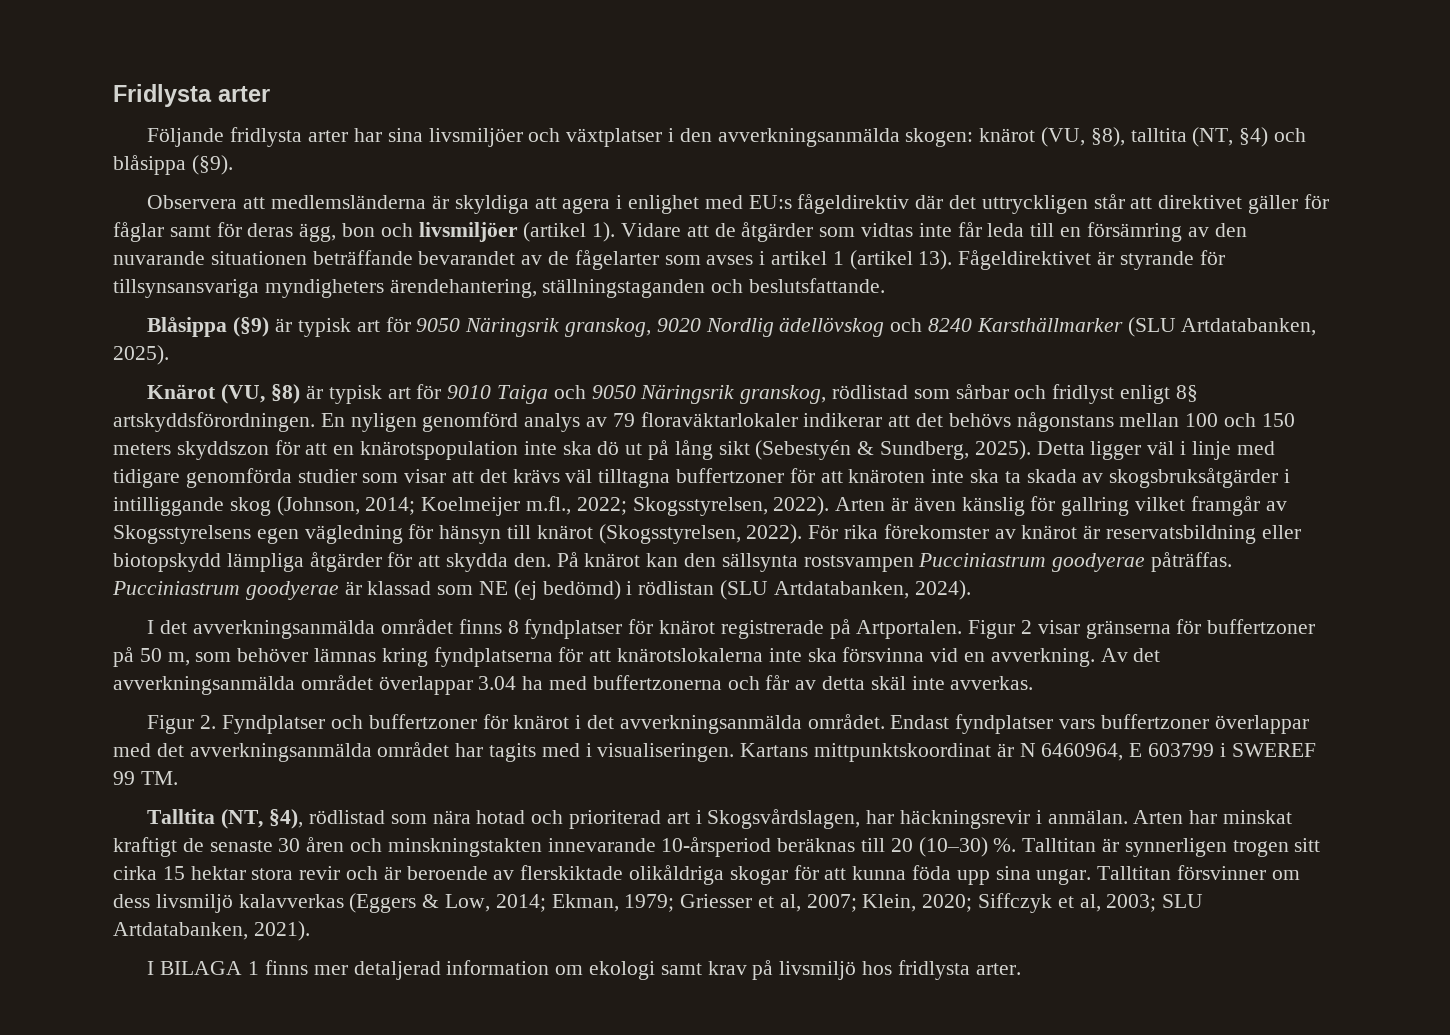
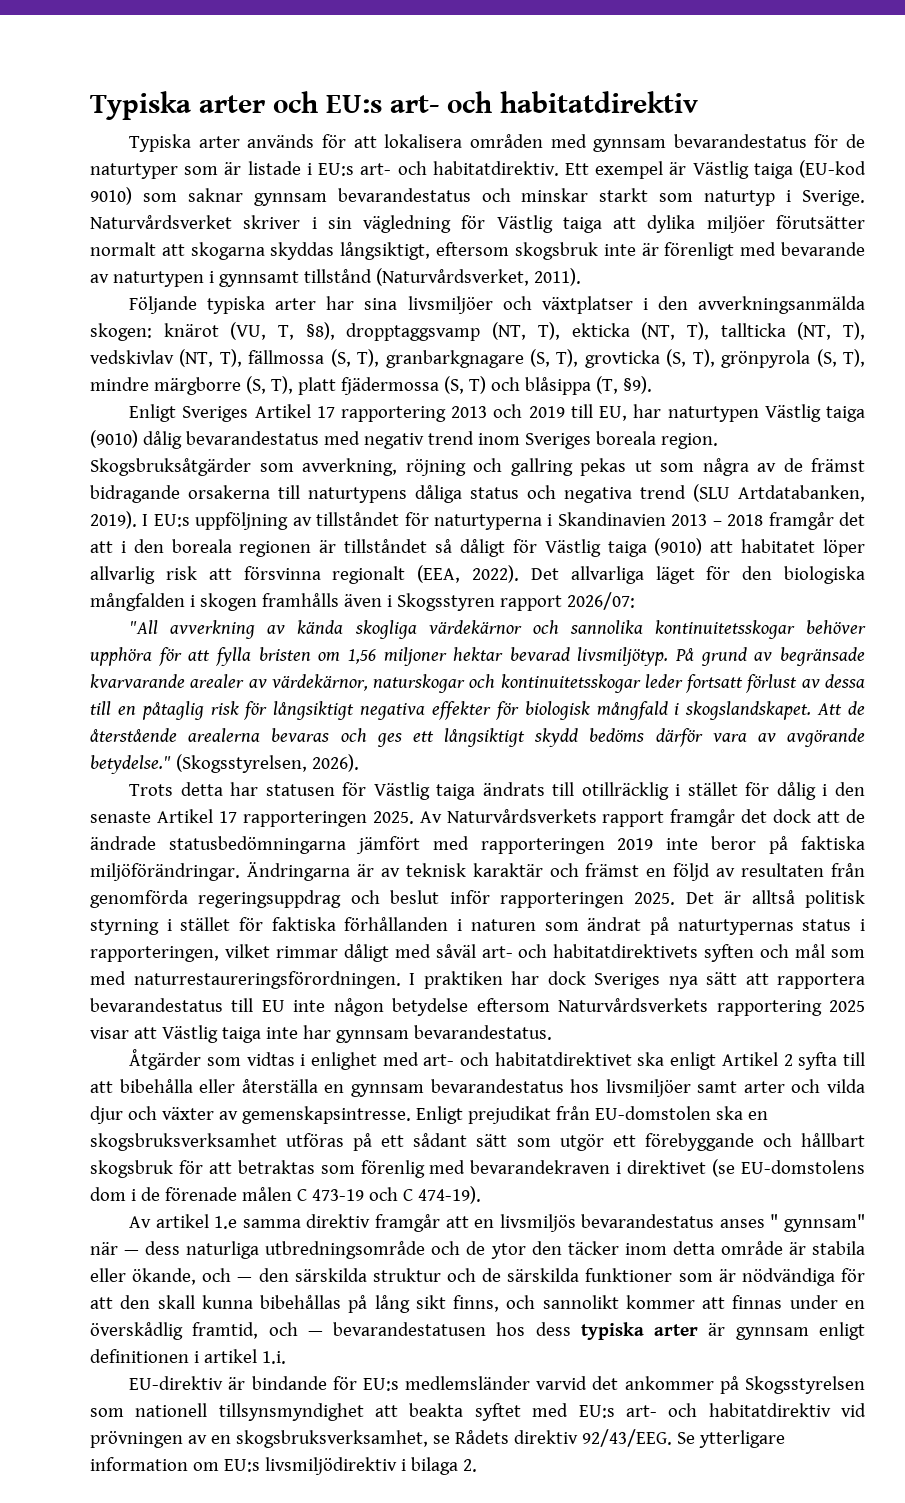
[113,84,270,107] Fridlysta arter -> [90,91,698,120] [129,134,865,152] [90,160,866,179] [90,187,865,206] [90,215,865,233] [90,242,866,260] [90,268,581,287] Typiska arter och EU:s art- och habitatdirektiv // Typiska arter används för att lokalisera områden med gynnsam bevarandestatus för de naturtyper som är listade i EU:s art- och habitatdirektiv. Ett exempel är Västlig taiga (EU-kod 9010) som saknar gynnsam bevarandestatus och minskar starkt som naturtyp i Sverige. Naturvårdsverket skriver i sin vägledning för Västlig taiga att dylika miljöer förutsätter normalt att skogarna skyddas långsiktigt, eftersom skogsbruk inte är förenligt med bevarande av naturtypen i gynnsamt tillstånd (Naturvårdsverket, 2011).
[230,127,303,147] fridlysta -> [207,296,266,314] typiska
[1090,127,1306,147] [113,155,233,175] [147,194,1329,214] [113,222,1247,242] [113,250,1225,270] [113,278,886,298] [147,317,1317,337] [113,345,169,365] [147,384,1198,404] [113,412,1295,432] [113,440,1275,460] [113,468,1291,488] [113,496,1287,516] [113,524,1301,544] [113,552,1233,572] [112,580,971,600] [147,619,1316,639] [113,647,1161,667] [113,675,1034,695] [147,714,1309,734] [113,742,1316,762] [113,771,178,785] [147,809,1292,829] [113,837,1321,857] [113,865,1300,885] [113,893,1204,913] [113,921,310,941] [147,960,1021,980] §8), talltita (NT, §4) och blåsippa (§9). // Observera att medlemsländerna är skyldiga att agera i enlighet med EU:s fågeldirektiv där det uttryckligen står att direktivet gäller för fåglar samt för deras ägg, bon och livsmiljöer (artikel 1). Vidare att de åtgärder som vidtas inte får leda till en försämring av den nuvarande situationen beträffande bevarandet av de fågelarter som avses i artikel 1 (artikel 13). Fågeldirektivet är styrande för tillsynsansvariga myndigheters ärendehantering, ställningstaganden och beslutsfattande. // Blåsippa (§9) är typisk art för 9050 Näringsrik granskog, 9020 Nordlig ädellövskog och 8240 Karsthällmarker (SLU Artdatabanken, 2025). // Knärot (VU, §8) är typisk art för 9010 Taiga och 9050 Näringsrik granskog, rödlistad som sårbar och fridlyst enligt 8§ artskyddsförordningen. En nyligen genomförd analys av 79 floraväktarlokaler indikerar att det behövs någonstans mellan 100 och 150 meters skyddszon för att en knärotspopulation inte ska dö ut på lång sikt (Sebestyén & Sundberg, 2025). Detta ligger väl i linje med tidigare genomförda studier som visar att det krävs väl tilltagna buffertzoner för att knäroten inte ska ta skada av skogsbruksåtgärder i intilliggande skog (Johnson, 2014; Koelmeijer m.fl., 2022; Skogsstyrelsen, 2022). Arten är även känslig för gallring vilket framgår av Skogsstyrelsens egen vägledning för hänsyn till knärot (Skogsstyrelsen, 2022). För rika förekomster av knärot är reservatsbildning eller biotopskydd lämpliga åtgärder för att skydda den. På knärot kan den sällsynta rostsvampen Pucciniastrum goodyerae påträffas. Pucciniastrum goodyerae är klassad som NE (ej bedömd) i rödlistan (SLU Artdatabanken, 2024). // I det avverkningsanmälda området finns 8 fyndplatser för knärot registrerade på Artportalen. Figur 2 visar gränserna för buffertzoner på 50 m, som behöver lämnas kring fyndplatserna för att knärotslokalerna inte ska försvinna vid en avverkning. Av det avverkningsanmälda området överlappar 3.04 ha med buffertzonerna och får av detta skäl inte avverkas. // Figur 2. Fyndplatser och buffertzoner för knärot i det avverkningsanmälda området. Endast fyndplatser vars buffertzoner överlappar med det avverkningsanmälda området har tagits med i visualiseringen. Kartans mittpunktskoordinat är N 6460964, E 603799 i SWEREF 99 TM. // Talltita (NT, §4), rödlistad som nära hotad och prioriterad art i Skogsvårdslagen, har häckningsrevir i anmälan. Arten har minskat kraftigt de senaste 30 åren och minskningstakten innevarande 10-årsperiod beräknas till 20 (10–30) %. Talltitan är synnerligen trogen sitt cirka 15 hektar stora revir och är beroende av flerskiktade olikåldriga skogar för att kunna föda upp sina ungar. Talltitan försvinner om dess livsmiljö kalavverkas (Eggers & Low, 2014; Ekman, 1979; Griesser et al, 2007; Klein, 2020; Siffczyk et al, 2003; SLU Artdatabanken, 2021). // I BILAGA 1 finns mer detaljerad information om ekologi samt krav på livsmiljö hos fridlysta arter. -> [278,322,866,341] [90,349,866,368] [90,376,652,395] [129,404,866,422] [90,430,718,449] [90,458,865,476] [90,484,865,503] [90,511,866,530] [90,538,866,557] [90,565,865,584] [90,592,635,611] [129,620,866,639] [90,647,865,666] [90,674,865,693] [90,701,865,720] [90,728,865,747] [90,754,359,774] [129,782,865,800] [90,809,865,827] [90,836,866,854] [90,862,865,881] [90,890,865,908] [90,917,866,935] [90,944,865,962] [90,971,865,989] [90,998,865,1016] [90,1025,552,1043] [129,1049,865,1070] [90,1079,866,1097] [90,1106,768,1124] [90,1133,865,1151] [90,1159,865,1178] [90,1186,481,1204] [129,1214,865,1232] [90,1241,865,1259] [90,1268,865,1286] [90,1295,865,1313] [90,1322,865,1340] [90,1349,286,1364] [129,1376,865,1394] [90,1403,867,1421] [90,1429,785,1448] [90,1457,477,1475] T, §8), dropptaggsvamp (NT, T), ekticka (NT, T), tallticka (NT, T), vedskivlav (NT, T), fällmossa (S, T), granbarkgnagare (S, T), grovticka (S, T), grönpyrola (S, T), mindre märgborre (S, T), platt fjädermossa (S, T) och blåsippa (T, §9). // Enligt Sveriges Artikel 17 rapportering 2013 och 2019 till EU, har naturtypen Västlig taiga (9010) dålig bevarandestatus med negativ trend inom Sveriges boreala region. Skogsbruksåtgärder som avverkning, röjning och gallring pekas ut som några av de främst bidragande orsakerna till naturtypens dåliga status och negativa trend (SLU Artdatabanken, 2019). I EU:s uppföljning av tillståndet för naturtyperna i Skandinavien 2013 – 2018 framgår det att i den boreala regionen är tillståndet så dåligt för Västlig taiga (9010) att habitatet löper allvarlig risk att försvinna regionalt (EEA, 2022). Det allvarliga läget för den biologiska mångfalden i skogen framhålls även i Skogsstyren rapport 2026/07: // "All avverkning av kända skogliga värdekärnor och sannolika kontinuitetsskogar behöver upphöra för att fylla bristen om 1,56 miljoner hektar bevarad livsmiljötyp. På grund av begränsade kvarvarande arealer av värdekärnor, naturskogar och kontinuitetsskogar leder fortsatt förlust av dessa till en påtaglig risk för långsiktigt negativa effekter för biologisk mångfald i skogslandskapet. Att de återstående arealerna bevaras och ges ett långsiktigt skydd bedöms därför vara av avgörande betydelse." (Skogsstyrelsen, 2026). // Trots detta har statusen för Västlig taiga ändrats till otillräcklig i stället för dålig i den senaste Artikel 17 rapporteringen 2025. Av Naturvårdsverkets rapport framgår det dock att de ändrade statusbedömningarna jämfört med rapporteringen 2019 inte beror på faktiska miljöförändringar. Ändringarna är av teknisk karaktär och främst en följd av resultaten från genomförda regeringsuppdrag och beslut inför rapporteringen 2025. Det är alltså politisk styrning i stället för faktiska förhållanden i naturen som ändrat på naturtypernas status i rapporteringen, vilket rimmar dåligt med såväl art- och habitatdirektivets syften och mål som med naturrestaureringsförordningen. I praktiken har dock Sveriges nya sätt att rapportera bevarandestatus till EU inte någon betydelse eftersom Naturvårdsverkets rapportering 2025 visar att Västlig taiga inte har gynnsam bevarandestatus. // Åtgärder som vidtas i enlighet med art- och habitatdirektivet ska enligt Artikel 2 syfta till att bibehålla eller återställa en gynnsam bevarandestatus hos livsmiljöer samt arter och vilda djur och växter av gemenskapsintresse. Enligt prejudikat från EU-domstolen ska en skogsbruksverksamhet utföras på ett sådant sätt som utgör ett förebyggande och hållbart skogsbruk för att betraktas som förenlig med bevarandekraven i direktivet (se EU-domstolens dom i de förenade målen C 473-19 och C 474-19). // Av artikel 1.e samma direktiv framgår att en livsmiljös bevarandestatus anses " gynnsam" när — dess naturliga utbredningsområde och de ytor den täcker inom detta område är stabila eller ökande, och — den särskilda struktur och de särskilda funktioner som är nödvändiga för att den skall kunna bibehållas på lång sikt finns, och sannolikt kommer att finnas under en överskådlig framtid, och — bevarandestatusen hos dess typiska arter är gynnsam enligt definitionen i artikel 1.i. // EU-direktiv är bindande för EU:s medlemsländer varvid det ankommer på Skogsstyrelsen som nationell tillsynsmyndighet att beakta syftet med EU:s art- och habitatdirektiv vid prövningen av en skogsbruksverksamhet, se Rådets direktiv 92/43/EEG. Se ytterligare information om EU:s livsmiljödirektiv i bilaga 2.

